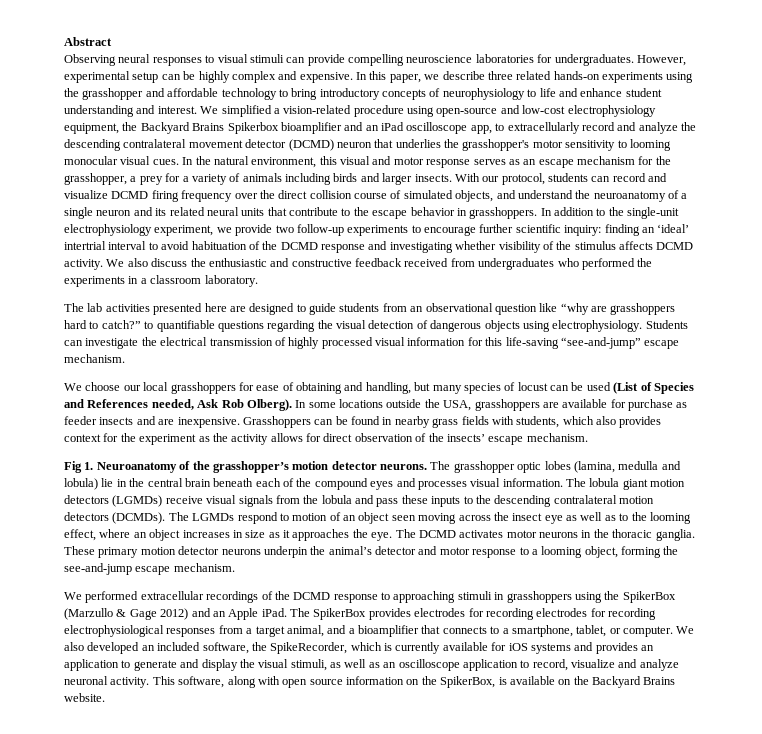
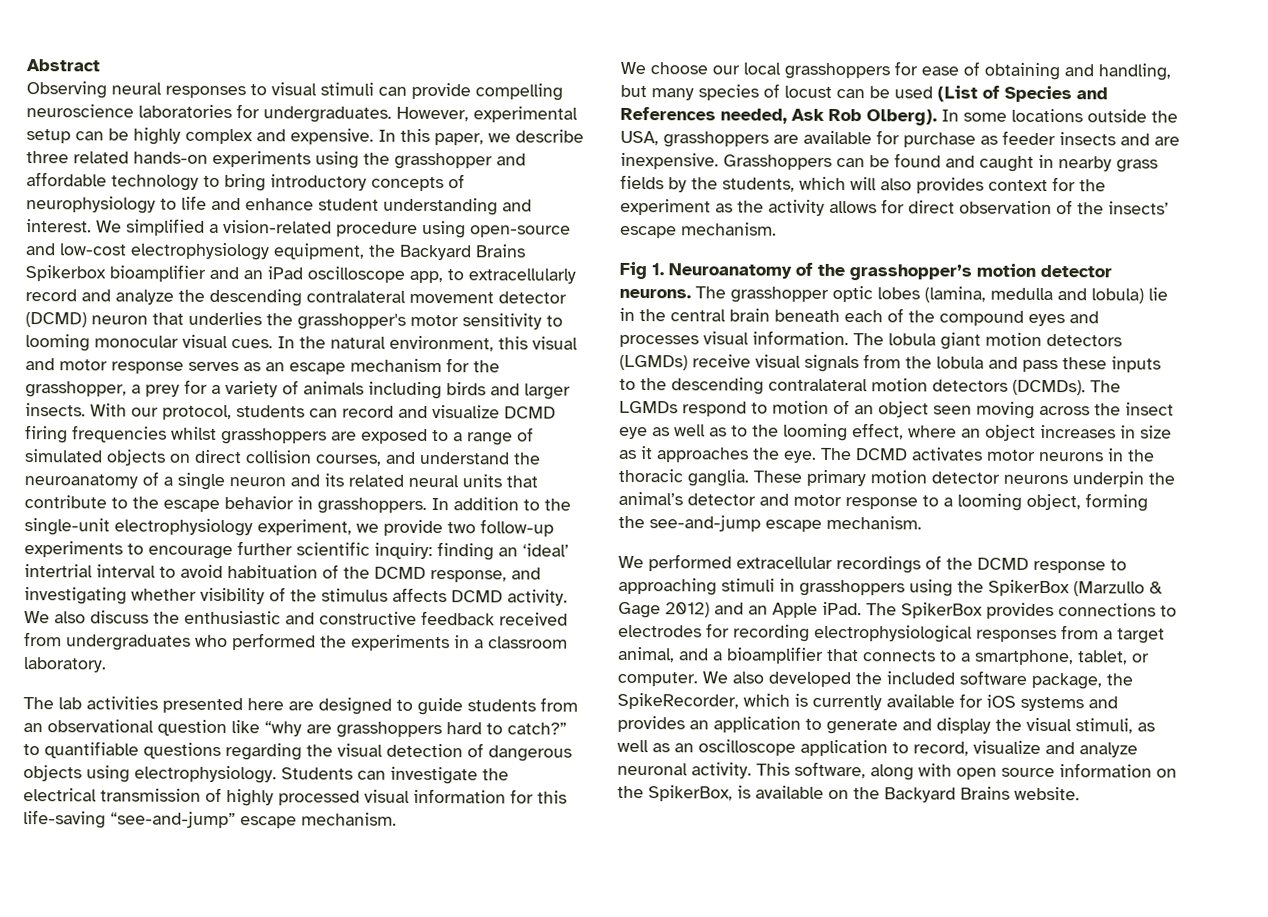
[181,190,494,202] frequency over the direct collision course of simulated objects, -> [72,425,534,446] [24,449,382,466] frequencies whilst grasshoppers are exposed to a range of simulated objects on direct collision courses,
[321,244,365,253] response -> [430,570,507,583] response,
(380, 420) none -> [945,155,1034,172] and caught
[491,416,514,425] with -> [668,177,718,193] by the
(594, 420) none -> [850,177,877,191] will
[414,608,534,620] electrodes for recording -> [1058,603,1177,617] connections to
[141,642,249,654] an included software, -> [855,670,1102,690] the included software package,

